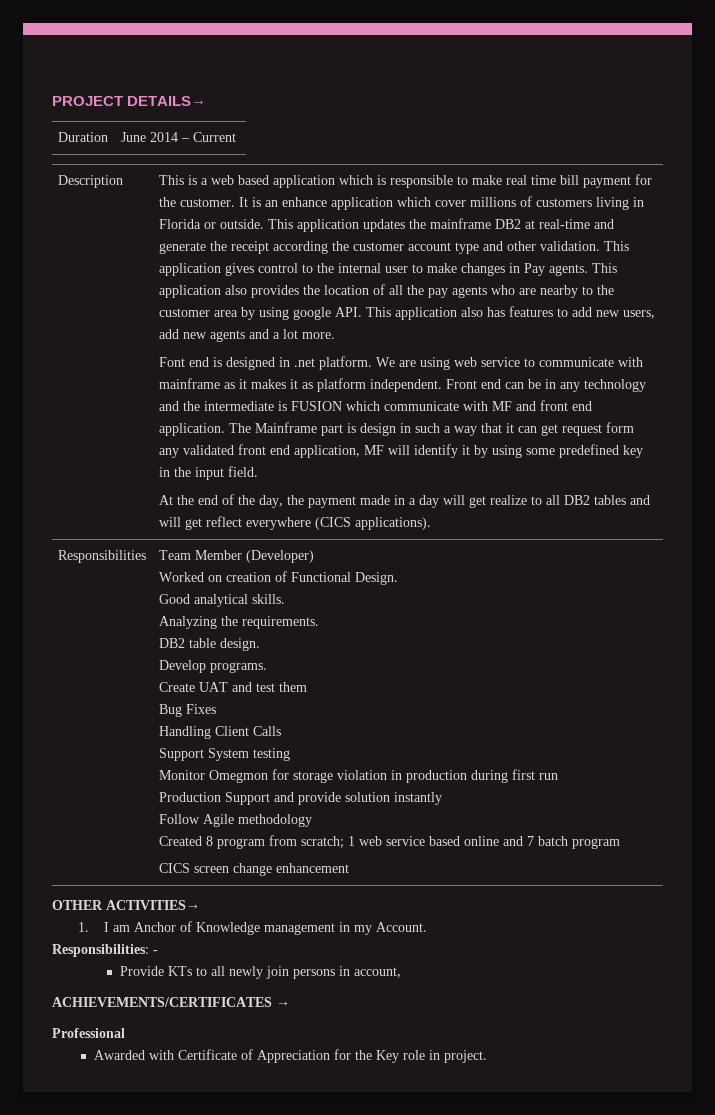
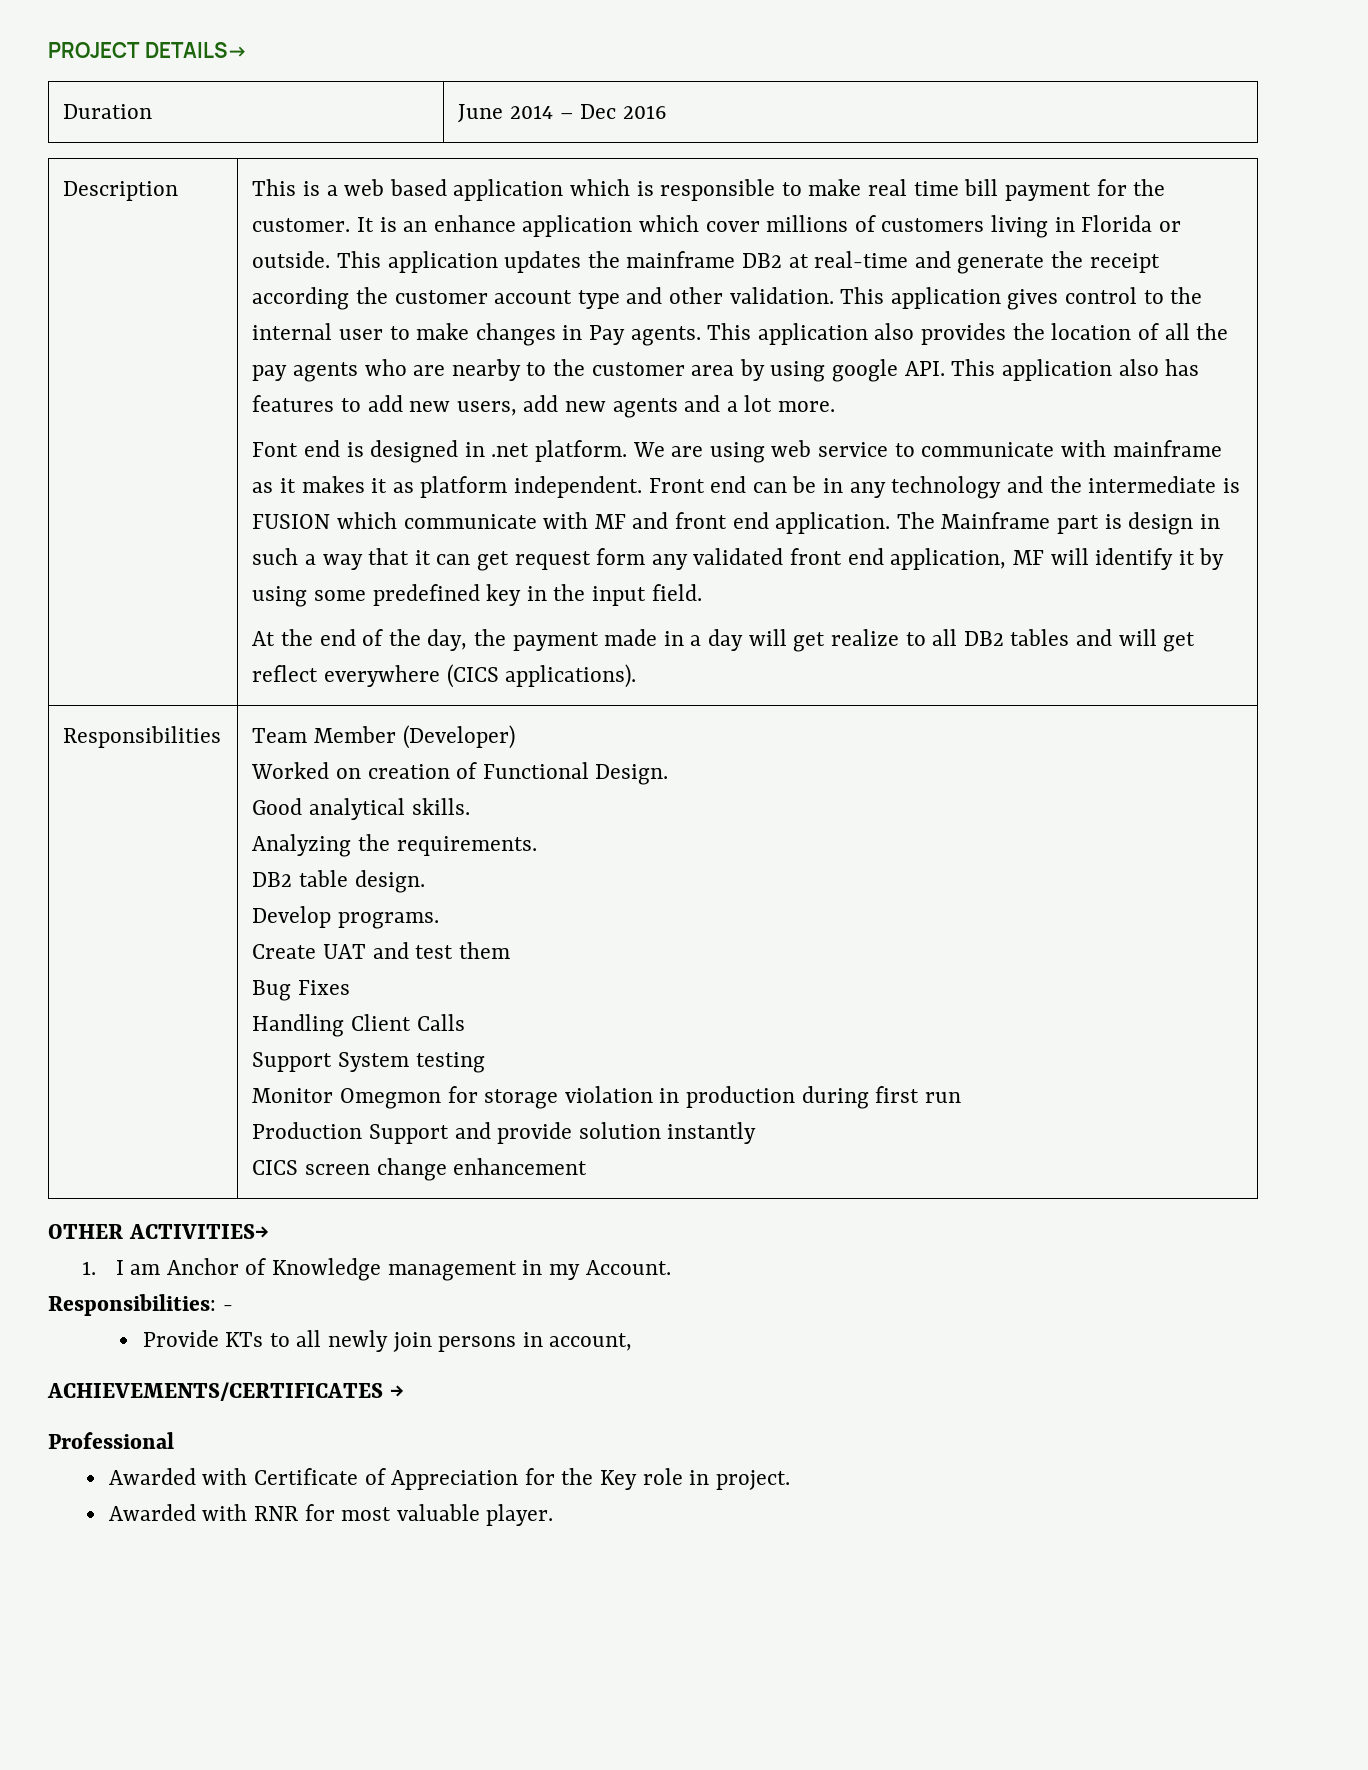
[193,132,237,142] Current -> [580,104,667,119] Dec 2016
[159,814,313,827] [159,835,621,849] // Follow Agile methodology // Created 8 program from scratch; 1 web service based online and 7 batch program -> (757, 1133) none
(487, 1056) none -> [108,1504,554,1526] // Awarded with RNR for most valuable player.

